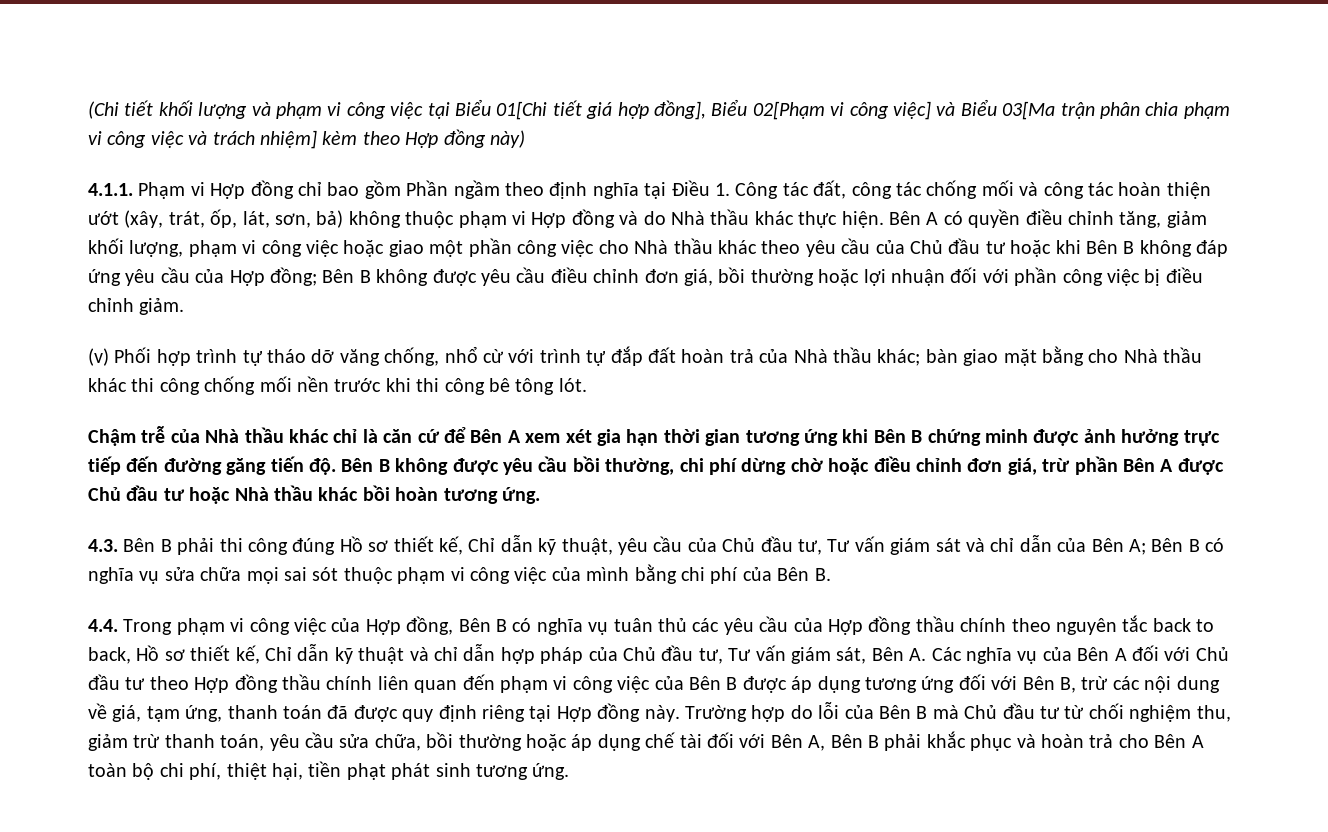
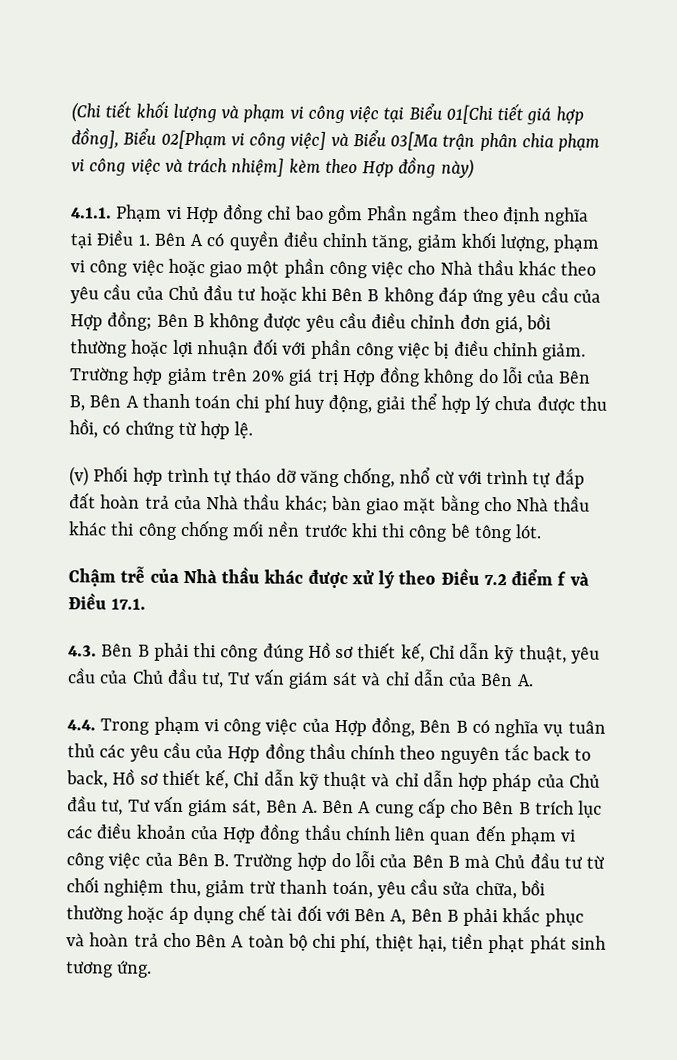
[735,180,1211,199] [88,209,884,228] Công tác đất, công tác chống mối và công tác hoàn thiện ướt (xây, trát, ốp, lát, sơn, bả) không thuộc phạm vi Hợp đồng và do Nhà thầu khác thực hiện. -> (150, 240) none
(185, 306) none -> [69,366,592,387] [69,393,607,415] [69,418,254,440] Trường hợp giảm trên 20% giá trị Hợp đồng không do lỗi của Bên B, Bên A thanh toán chi phí huy động, giải thể hợp lý chưa được thu hồi, có chứng từ hợp lệ.
[333,427,1220,446] [88,456,1224,475] [88,485,540,504] chỉ là căn cứ để Bên A xem xét gia hạn thời gian tương ứng khi Bên B chứng minh được ảnh hưởng trực tiếp đến đường găng tiến độ. Bên B không được yêu cầu bồi thường, chi phí dừng chờ hoặc điều chỉnh đơn giá, trừ phần Bên A được Chủ đầu tư hoặc Nhà thầu khác bồi hoàn tương ứng. -> [307,568,589,589] [68,593,147,610] được xử lý theo Điều 7.2 điểm f và Điều 17.1.
[1128,538,1225,555] [88,564,831,584] A; Bên B có nghĩa vụ sửa chữa mọi sai sót thuộc phạm vi công việc của mình bằng chi phí của Bên B. -> [516,674,534,687] A.
[931,645,1229,664] [88,674,189,690] Các nghĩa vụ của Bên A đối với Chủ đầu tư theo -> [322,797,603,818] [66,822,219,840] Bên A cung cấp cho Bên B trích lục các điều khoản của
[726,674,1220,693] [88,703,680,722] B được áp dụng tương ứng đối với Bên B, trừ các nội dung về giá, tạm ứng, thanh toán đã được quy định riêng tại Hợp đồng này. -> [213,854,230,867] B.

